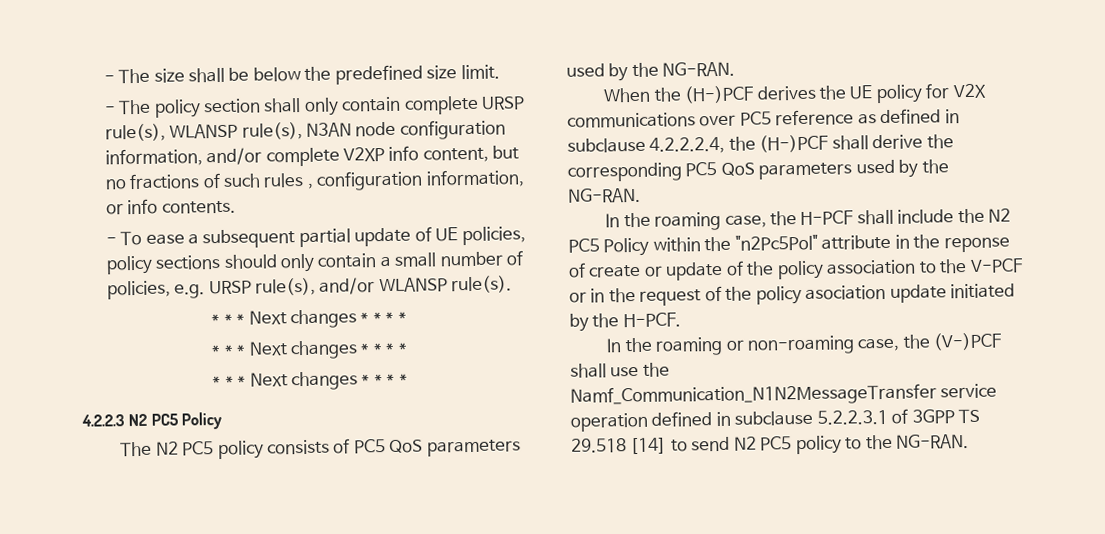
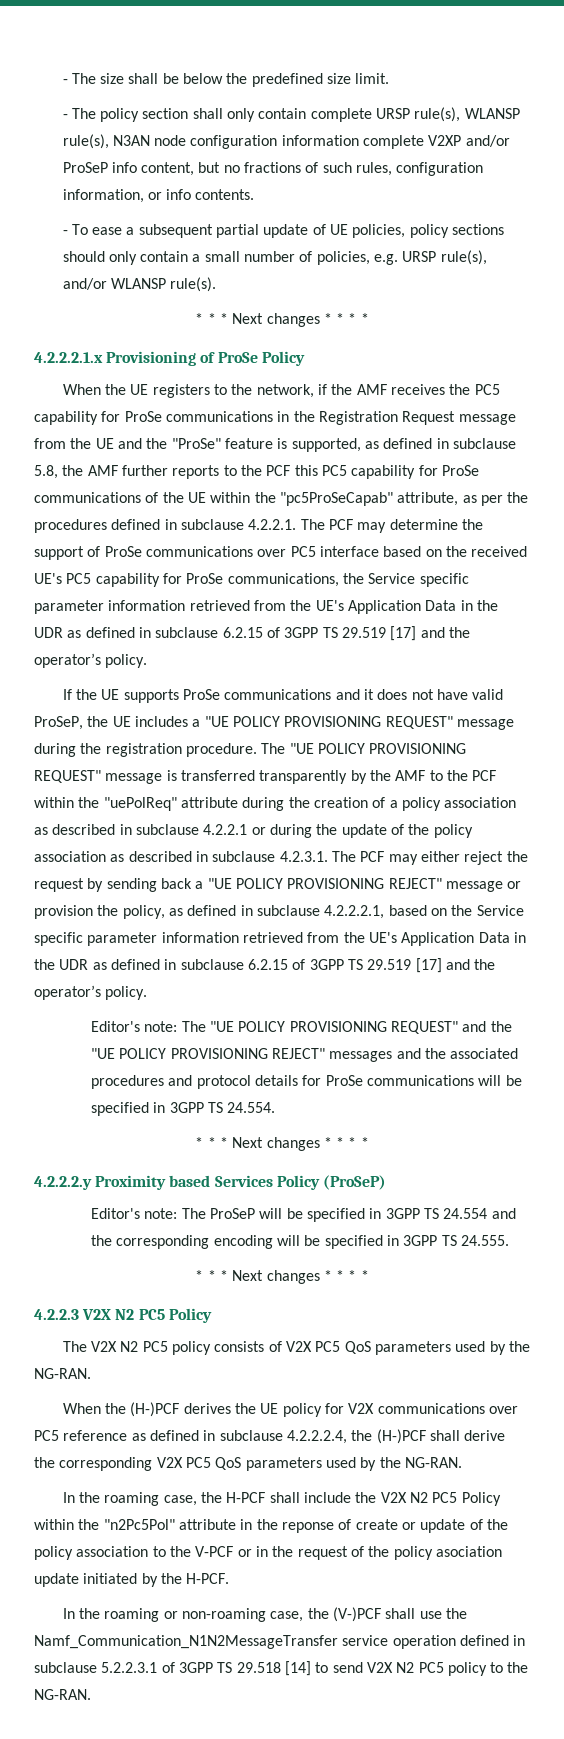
[104,147,385,167] information, and/or complete V2XP -> [281,135,510,149] [62,162,108,173] information complete V2XP and/or ProSeP
[263,172,314,189] rules , -> [356,162,393,176] rules,
[211,340,408,360] // * * * Next changes * * * * -> [34,351,305,366] [62,384,500,398] [34,411,516,425] [34,438,516,452] [34,465,479,479] [34,492,529,506] [34,519,483,533] [34,546,528,560] [34,573,469,587] [34,600,498,614] [34,626,470,641] [34,653,148,668] [62,689,504,703] [34,716,514,730] [34,743,467,757] [34,770,497,784] [34,797,517,811] [34,824,473,838] [34,851,528,865] [34,878,522,892] [34,905,524,919] [34,932,526,946] [34,958,496,973] [34,985,148,1000] [91,1021,512,1034] [91,1048,519,1062] [91,1075,522,1089] [91,1102,276,1116] [195,1137,369,1151] [34,1175,386,1190] [91,1208,516,1222] [91,1235,509,1249] // 4.2.2.2.1.x Provisioning of ProSe Policy // When the UE registers to the network, if the AMF receives the PC5 capability for ProSe communications in the Registration Request message from the UE and the "ProSe" feature is supported, as defined in subclause 5.8, the AMF further reports to the PCF this PC5 capability for ProSe communications of the UE within the "pc5ProSeCapab" attribute, as per the procedures defined in subclause 4.2.2.1. The PCF may determine the support of ProSe communications over PC5 interface based on the received UE's PC5 capability for ProSe communications, the Service specific parameter information retrieved from the UE's Application Data in the UDR as defined in subclause 6.2.15 of 3GPP TS 29.519 [17] and the operator’s policy. // If the UE supports ProSe communications and it does not have valid ProSeP, the UE includes a "UE POLICY PROVISIONING REQUEST" message during the registration procedure. The "UE POLICY PROVISIONING REQUEST" message is transferred transparently by the AMF to the PCF within the "uePolReq" attribute during the creation of a policy association as described in subclause 4.2.2.1 or during the update of the policy association as described in subclause 4.2.3.1. The PCF may either reject the request by sending back a "UE POLICY PROVISIONING REJECT" message or provision the policy, as defined in subclause 4.2.2.2.1, based on the Service specific parameter information retrieved from the UE's Application Data in the UDR as defined in subclause 6.2.15 of 3GPP TS 29.519 [17] and the operator’s policy. // Editor's note: The "UE POLICY PROVISIONING REQUEST" and the "UE POLICY PROVISIONING REJECT" messages and the associated procedures and protocol details for ProSe communications will be specified in 3GPP TS 24.554. // * * * Next changes * * * * // 4.2.2.2.y Proximity based Services Policy (ProSeP) // Editor's note: The ProSeP will be specified in 3GPP TS 24.554 and the corresponding encoding will be specified in 3GPP TS 24.555.
(125, 420) none -> [82,1309,112,1320] V2X
(153, 449) none -> [91,1341,118,1352] V2X
(351, 446) none -> [286,1341,313,1352] V2X
(682, 172) none -> [156,1457,183,1468] V2X
(985, 216) none -> [380,1492,407,1503] V2X
(731, 444) none -> [366,1662,393,1673] V2X

